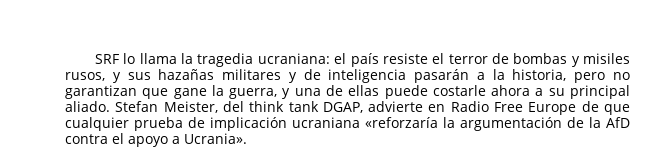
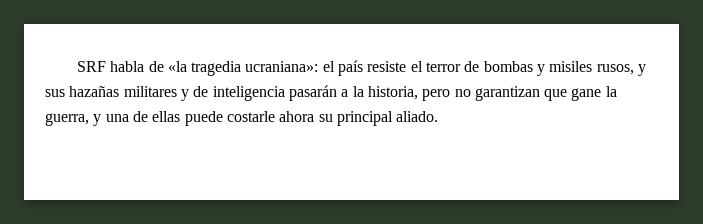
[123,53,330,67] lo llama la tragedia ucraniana: -> [110,61,319,76] habla de «la tragedia ucraniana»:
[535,88,544,96] a -> (315, 116) none
[115,101,630,115] [65,117,630,131] [65,133,247,147] Stefan Meister, del think tank DGAP, advierte en Radio Free Europe de que cualquier prueba de implicación ucraniana «reforzaría la argumentación de la AfD contra el apoyo a Ucrania». -> (439, 116) none

